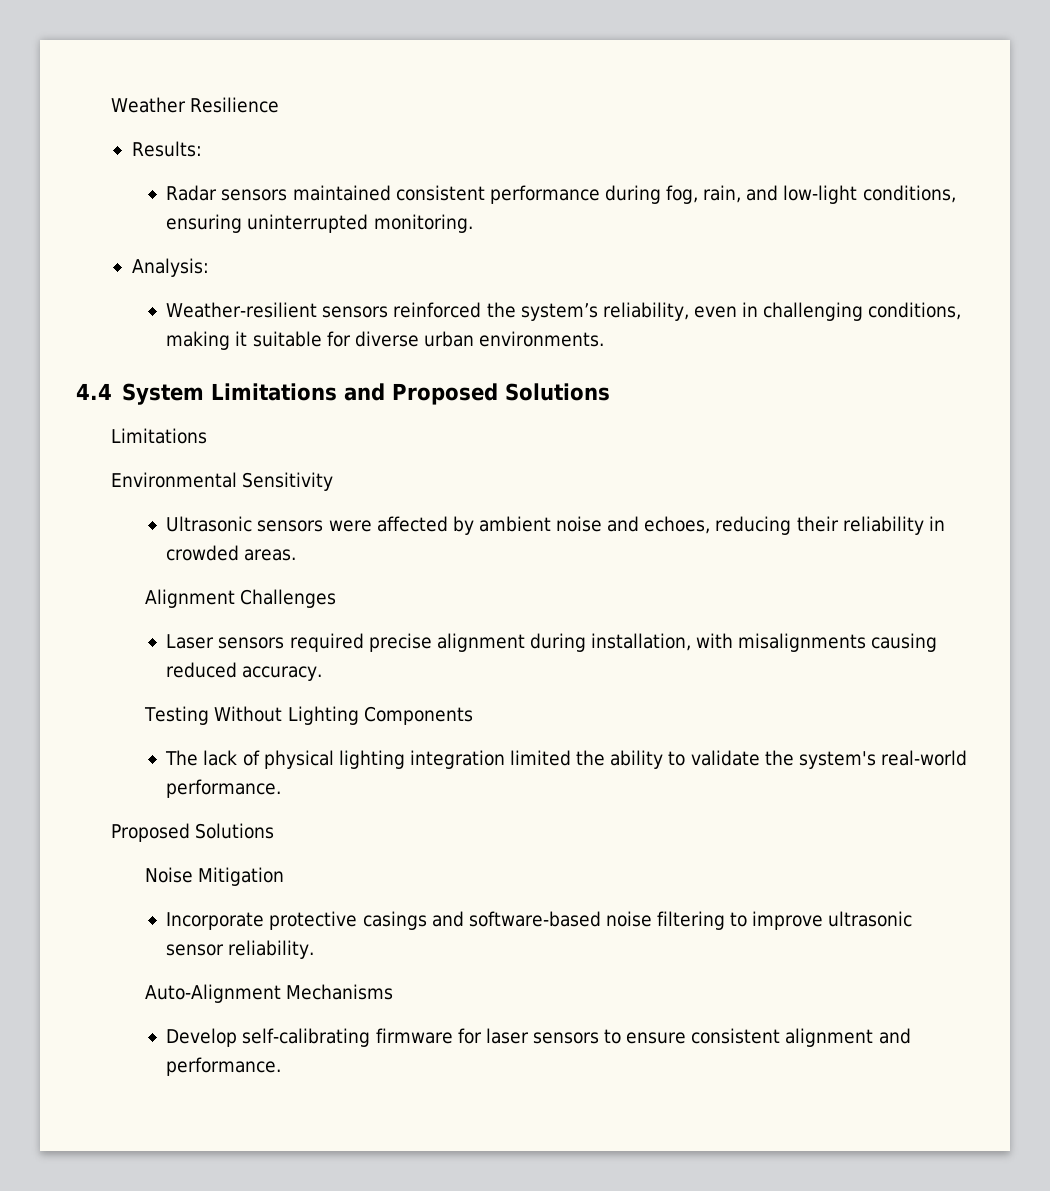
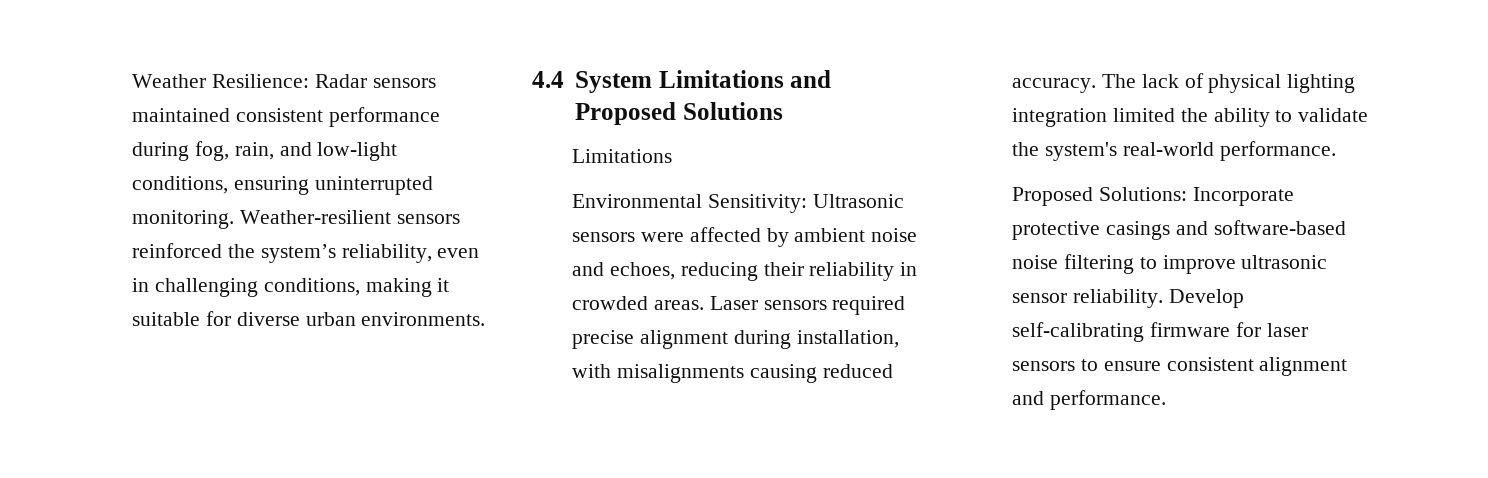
[189,97,279,113] [131,141,202,157] Resilience // Results: // -> [211,74,309,88] Resilience:
[131,258,209,277] // Analysis: // -> (235, 219) none
[241,472,333,491] Sensitivity // -> [707,194,807,213] Sensitivity:
[145,589,337,608] // Alignment Challenges // -> (704, 305) none
[144,706,473,725] // Testing Without Lighting Components // -> (1097, 85) none
[194,823,274,839] [145,867,285,886] Solutions // Noise Mitigation // -> [1098,187,1187,201] Solutions:
[145,984,394,1003] // Auto-Alignment Mechanisms // -> (1163, 298) none

